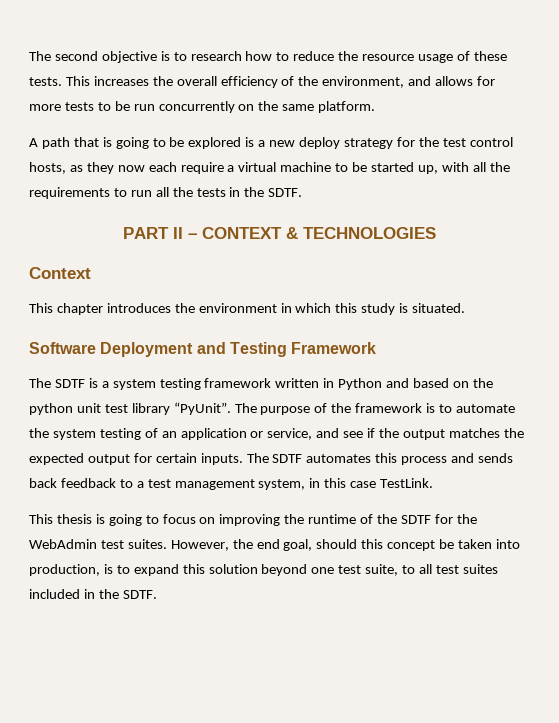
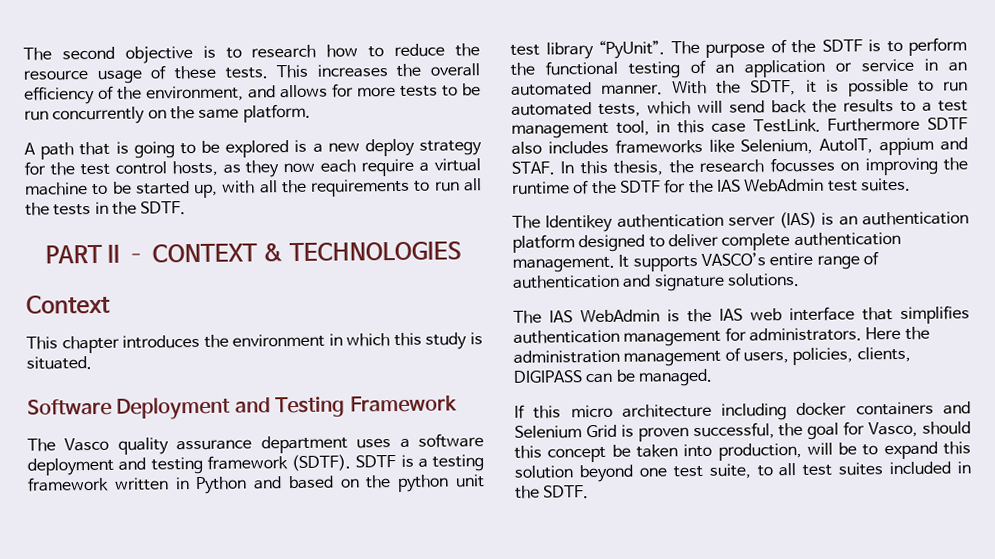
(51, 383) none -> [64,433,484,455] [27,454,351,476] Vasco quality assurance department uses a software deployment and testing framework (SDTF).
[112,379,156,390] system -> (428, 463) none
[355,403,515,413] [29,428,96,440] framework is to automate the system -> [821,37,967,56] [510,60,618,76] SDTF is to perform the functional
[267,428,524,440] [29,453,514,465] [29,478,116,488] service, and see if the output matches the expected output for certain inputs. The SDTF automates this process and sends back feedback -> [861,58,967,72] [511,78,968,97] [511,99,894,117] service in an automated manner. With the SDTF, it is possible to run automated tests, which will send back the results
[258,479,306,490] system, -> [615,120,650,136] tool,
[29,514,196,526] // This thesis is going to focus -> [827,117,968,132] [511,137,968,156] [511,157,835,176] Furthermore SDTF also includes frameworks like Selenium, AutoIT, appium and STAF. In this thesis, the research focusses
(477, 519) none -> [716,179,741,192] IAS
[170,539,313,551] However, the end goal, -> [512,211,969,233] [512,231,901,253] [512,251,879,273] [512,273,800,292] [513,305,970,324] [513,326,930,347] [513,346,911,367] [513,368,713,387] [514,401,971,421] [514,421,919,442] // The Identikey authentication server (IAS) is an authentication platform designed to deliver complete authentication management. It supports VASCO’s entire range of authentication and signature solutions. // The IAS WebAdmin is the IAS web interface that simplifies authentication management for administrators. Here the administration management of users, policies, clients, DIGIPASS can be managed. // If this micro architecture including docker containers and Selenium Grid is proven successful, the goal for Vasco,
[103,564,113,574] is -> [806,442,858,455] will be

